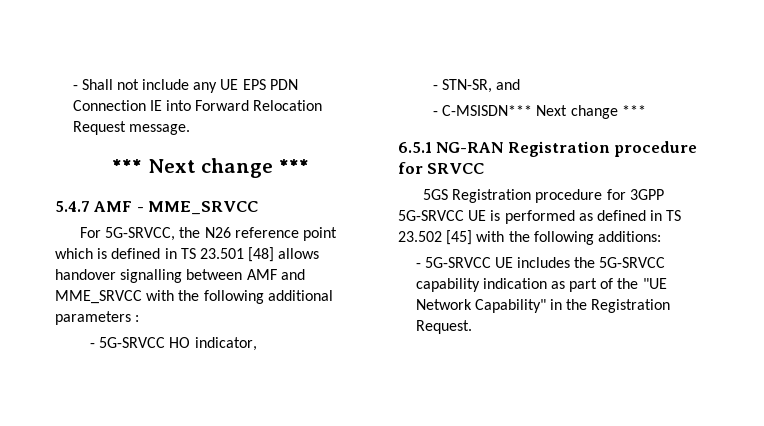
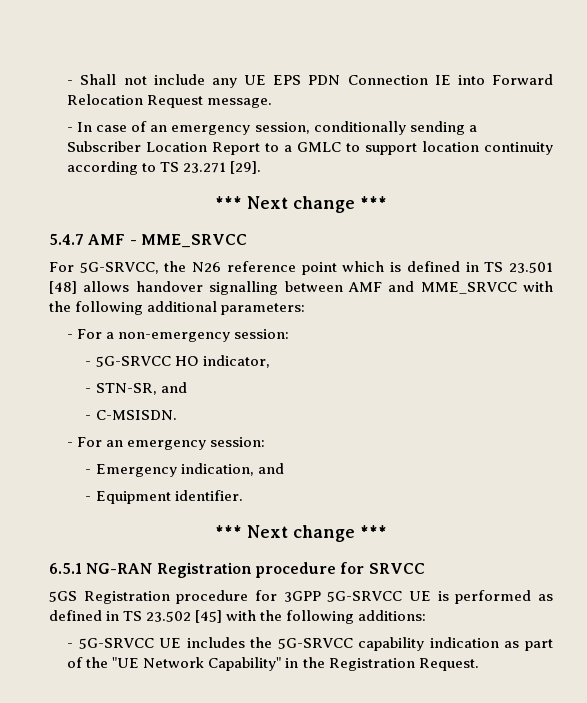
(190, 129) none -> [67,121,477,135] [67,141,553,155] [67,161,262,175] // - In case of an emergency session, conditionally sending a Subscriber Location Report to a GMLC to support location continuity according to TS 23.271 [29].
[55,311,140,325] parameters : -> [221,303,306,315] [67,329,290,342] parameters: // - For a non-emergency session:
[442,105,533,116] C-MSISDN*** -> [95,410,177,420] [67,437,266,450] [85,463,284,477] [85,490,243,504] [215,525,243,538] C-MSISDN. // - For an emergency session: // - Emergency indication, and // - Equipment identifier. // ***

